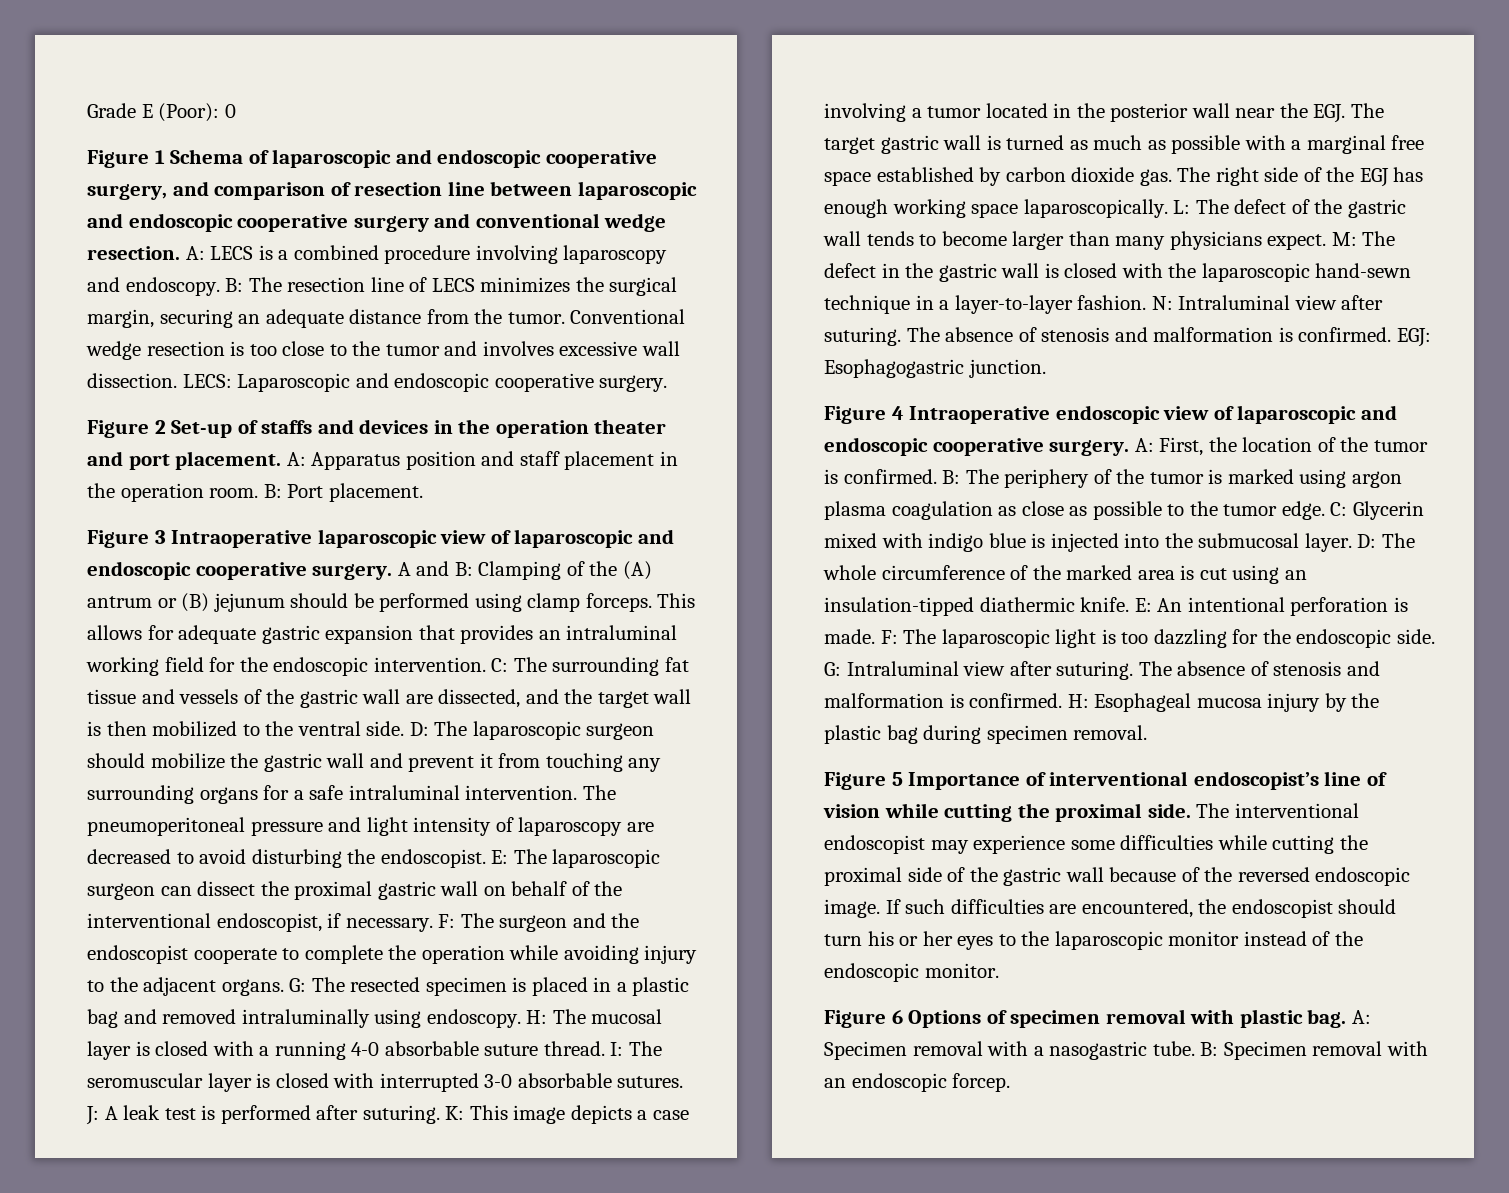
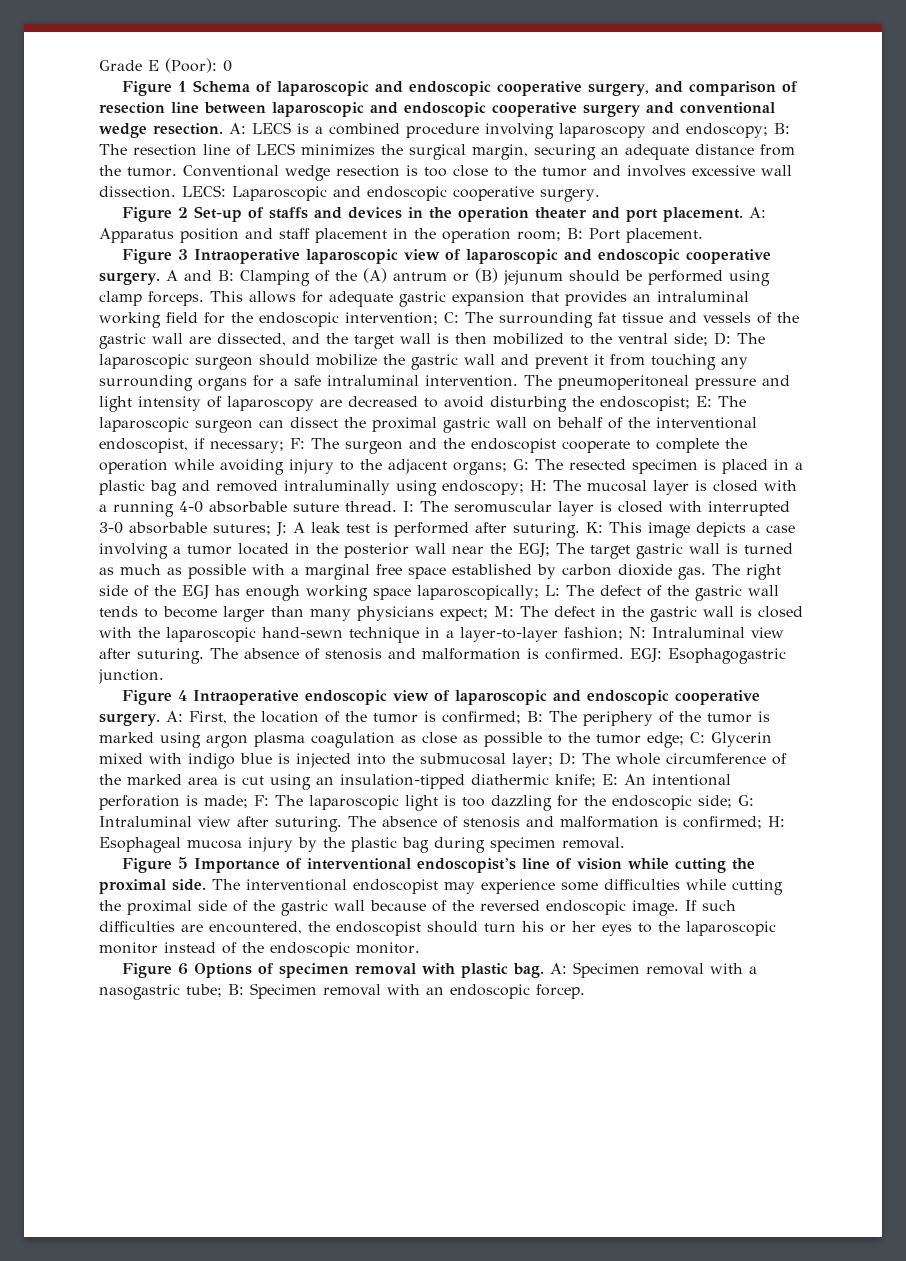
[125,277,220,296] endoscopy. -> [686,123,768,138] endoscopy;
[209,488,259,498] room. -> [517,231,561,241] room;
[373,657,486,672] intervention. -> [345,312,438,325] intervention;
[366,721,405,736] side. -> [674,333,708,346] side;
[380,849,486,868] endoscopist. -> [600,396,690,411] endoscopist;
[345,918,433,932] necessary. -> [210,441,284,453] necessary;
[221,979,284,996] organs. -> [453,462,507,475] organs;
[426,1009,521,1028] endoscopy. -> [442,480,524,495] endoscopy;
[617,1076,684,1088] sutures. -> [213,524,271,535] sutures;
[1313,104,1346,123] EGJ. -> [518,543,550,558] EGJ;
[1023,199,1168,218] laparoscopically. -> [417,585,539,600] laparoscopically;
[1267,234,1327,250] expect. -> [440,608,488,621] expect;
[1077,295,1147,310] fashion. -> [564,627,623,640] fashion;
[843,469,937,484] confirmed. -> [441,711,521,724] confirmed;
[1281,501,1325,520] edge. -> [647,732,684,748] edge;
[1304,533,1352,552] layer. -> [512,753,553,768] layer;
[1080,597,1130,612] knife. -> [555,774,596,787] knife;
[824,629,875,644] made. -> [204,795,248,808] made;
[1396,629,1435,644] side. -> [698,795,732,808] side;
[969,693,1063,708] confirmed. -> [683,816,762,829] confirmed;
[1152,1041,1195,1056] tube. -> [186,984,222,997] tube;

